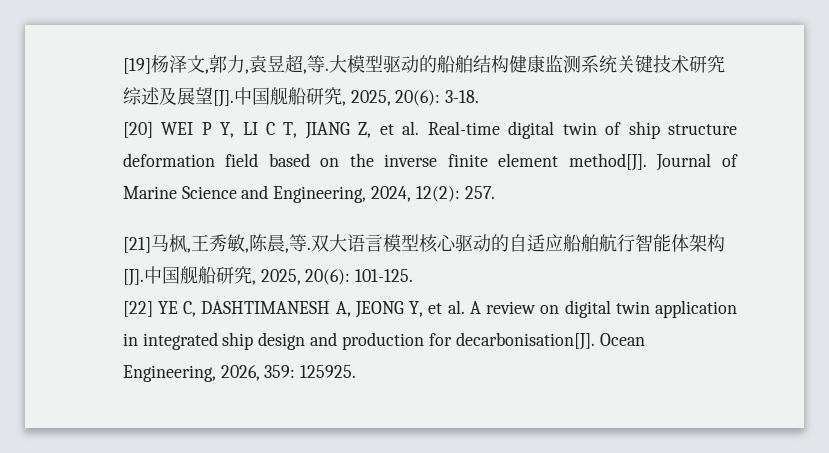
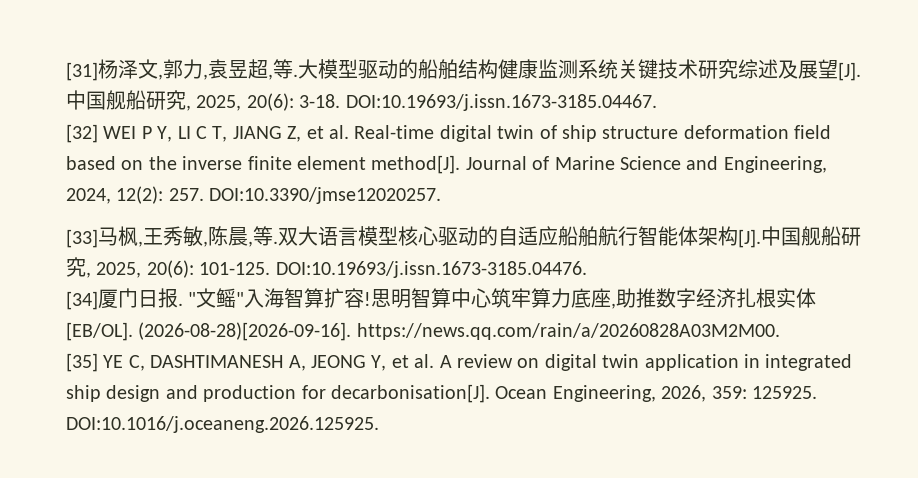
[122,58,151,74] [19] -> [66,62,99,81] [31]
[122,122,153,138] // [20] -> [345,94,657,111] [66,124,99,143] DOI:10.19693/j.issn.1673-3185.04467. // [32]
[122,237,151,253] // [21] -> [209,187,442,204] [66,229,99,248] DOI:10.3390/jmse12020257. // [33]
[122,301,153,317] // [22] -> [275,261,587,278] [66,288,817,310] [66,322,780,341] [66,353,99,372] DOI:10.19693/j.issn.1673-3185.04476. // [34]厦门日报. "文鳐"入海智算扩容!思明智算中心筑牢算力底座,助推数字经济扎根实体[EB/OL]. (2026-08-28)[2026-09-16]. https://news.qq.com/rain/a/20260828A03M2M00. // [35]
(357, 371) none -> [66,416,380,433] DOI:10.1016/j.oceaneng.2026.125925.

